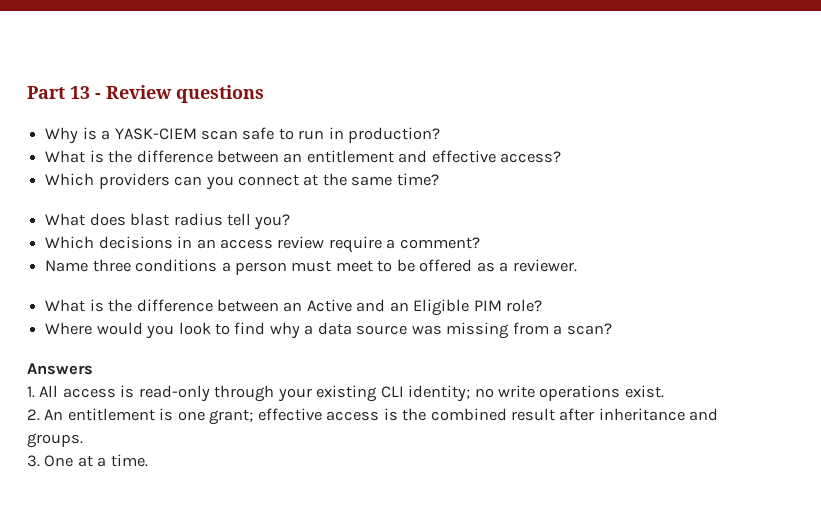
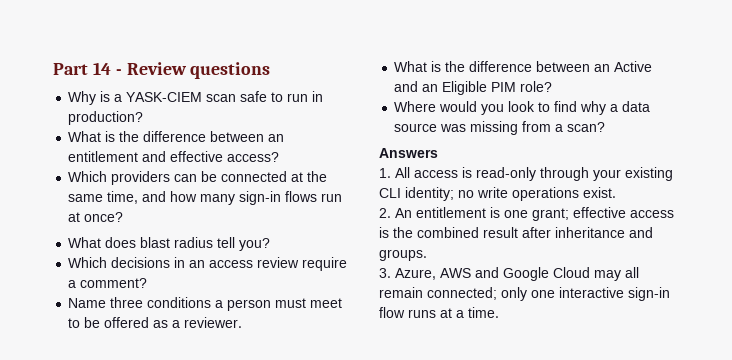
[70,86,90,99] 13 -> [92,62,111,75] 14
[205,174,299,190] you connect -> [201,171,288,182] be connected
[396,173,439,186] time? -> [107,191,343,205] [68,212,124,222] time, and how many sign-in flows run at once?
[44,455,74,467] One -> [395,267,639,281] [379,287,670,301] [379,307,436,318] Azure, AWS and Google Cloud may all remain connected; only one interactive sign-in flow runs

